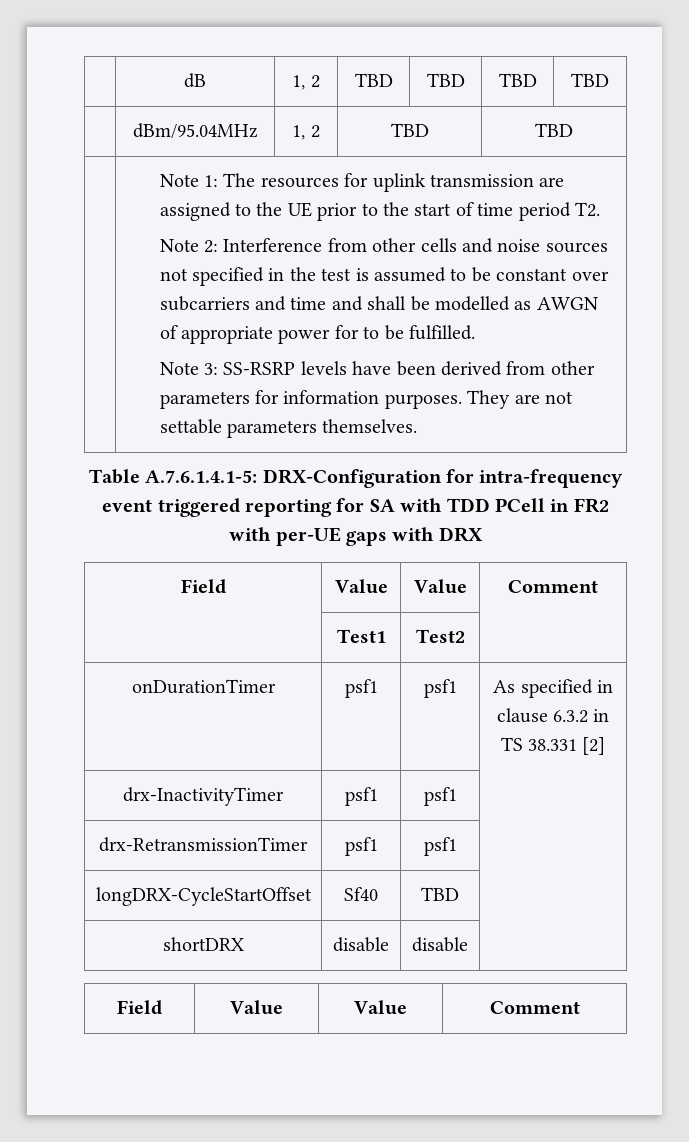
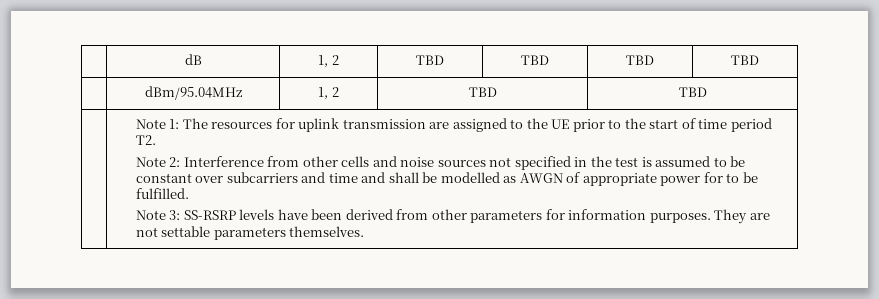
[88,469,624,488] [102,498,609,517] [229,527,483,546] [180,579,226,594] [334,579,388,594] [413,579,467,594] [508,580,598,593] [336,629,386,643] [415,629,465,643] [131,679,276,694] [344,679,378,698] [423,679,457,698] [493,679,613,698] [496,708,610,723] [500,737,606,755] [123,787,284,806] [344,787,378,806] [423,787,457,806] [99,837,308,852] [344,837,378,856] [423,837,457,856] [95,887,312,906] [344,887,378,901] [421,887,459,901] [162,937,244,951] [333,937,389,952] [412,937,468,952] [117,1000,162,1015] [230,1000,283,1015] [354,1000,407,1015] [489,1001,580,1014] // Table A.7.6.1.4.1-5: DRX-Configuration for intra-frequency event triggered reporting for SA with TDD PCell in FR2 with per-UE gaps with DRX // Field | Value | Value | Comment // | Test1 | Test2 | // onDurationTimer | psf1 | psf1 | As specified in clause 6.3.2 in TS 38.331 [2] // drx-InactivityTimer | psf1 | psf1 | // drx-RetransmissionTimer | psf1 | psf1 | // longDRX-CycleStartOffset | Sf40 | TBD | // shortDRX | disable | disable | // Field | Value | Value | Comment -> (365, 231) none

